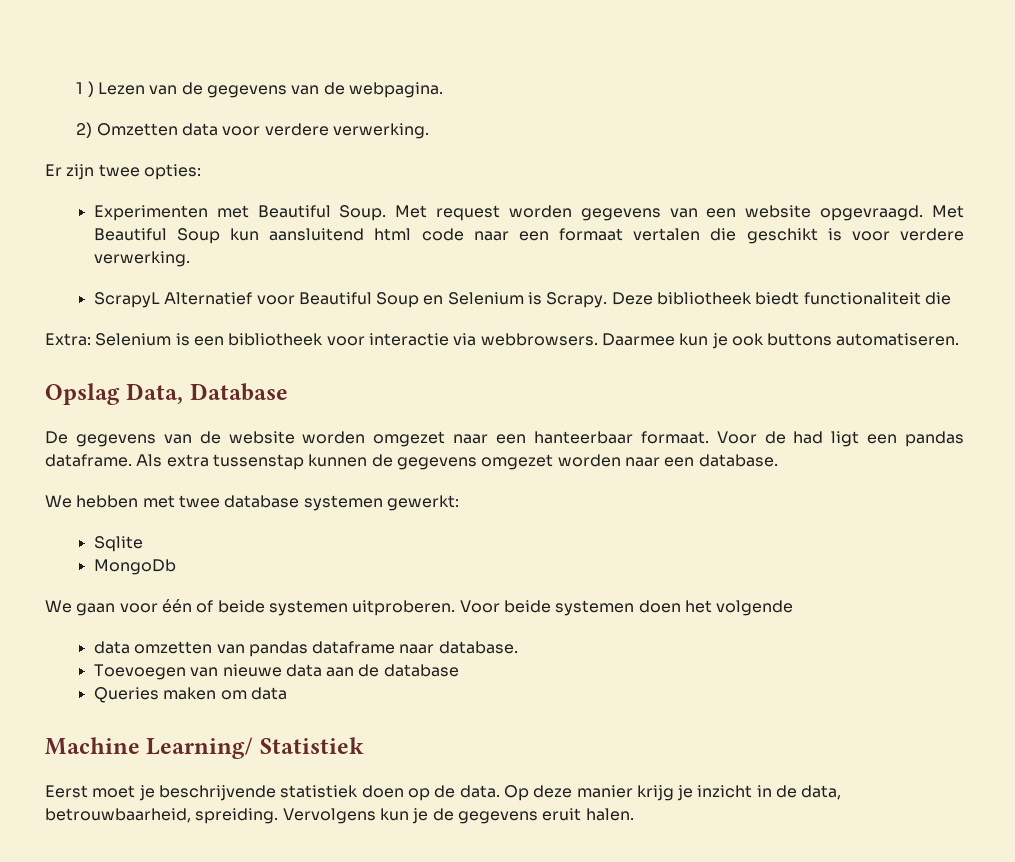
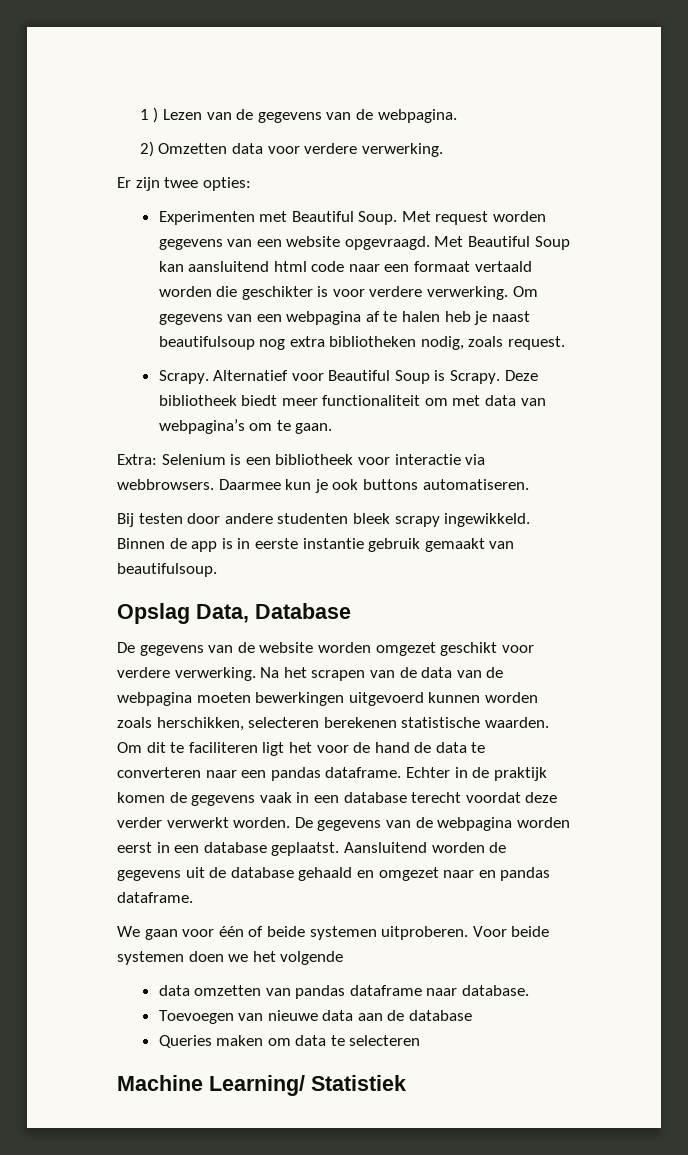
[230,228,260,241] kun -> [158,261,184,272] kan
[633,228,818,244] vertalen die geschikt -> [474,261,532,272] [158,286,313,300] vertaald worden die geschikter
[93,292,160,308] // ScrapyL -> [512,286,538,297] [158,311,530,325] [158,336,566,350] [158,370,209,384] Om gegevens van een webpagina af te halen heb je naast beautifulsoup nog extra bibliotheken nodig, zoals request. // Scrapy.
[423,292,524,305] en Selenium -> (430, 377) none
[803,292,952,305] functionaliteit die -> [281,395,546,406] [158,419,333,434] meer functionaliteit om met data van webpagina’s om te gaan.
(960, 339) none -> [117,513,531,527] [117,538,515,552] [117,563,217,577] // Bij testen door andere studenten bleek scrapy ingewikkeld. Binnen de app is in eerste instantie gebruik gemaakt van beautifulsoup.
[453,431,964,447] [45,454,778,470] [45,495,459,511] [93,536,143,552] [93,559,176,575] naar een hanteerbaar formaat. Voor de had ligt een pandas dataframe. Als extra tussenstap kunnen de gegevens omgezet worden naar een database. // We hebben met twee database systemen gewerkt: // Sqlite // MongoDb -> [440,642,534,656] [117,667,504,681] [117,692,538,706] [117,717,549,731] [117,742,486,756] [117,767,547,781] [117,792,558,806] [117,817,570,831] [117,842,507,856] [117,867,551,881] [117,892,193,903] geschikt voor verdere verwerking. Na het scrapen van de data van de webpagina moeten bewerkingen uitgevoerd kunnen worden zoals herschikken, selecteren berekenen statistische waarden. Om dit te faciliteren ligt het voor de hand de data te converteren naar een pandas dataframe. Echter in de praktijk komen de gegevens vaak in een database terecht voordat deze verder verwerkt worden. De gegevens van de webpagina worden eerst in een database geplaatst. Aansluitend worden de gegevens uit de database gehaald en omgezet naar en pandas dataframe.
(681, 606) none -> [228,954,249,962] we
(287, 693) none -> [330,1035,421,1046] te selecteren
[45,785,842,801] [45,808,634,824] // Eerst moet je beschrijvende statistiek doen op de data. Op deze manier krijg je inzicht in de data, betrouwbaarheid, spreiding. Vervolgens kun je de gegevens eruit halen. -> (406, 1083) none

